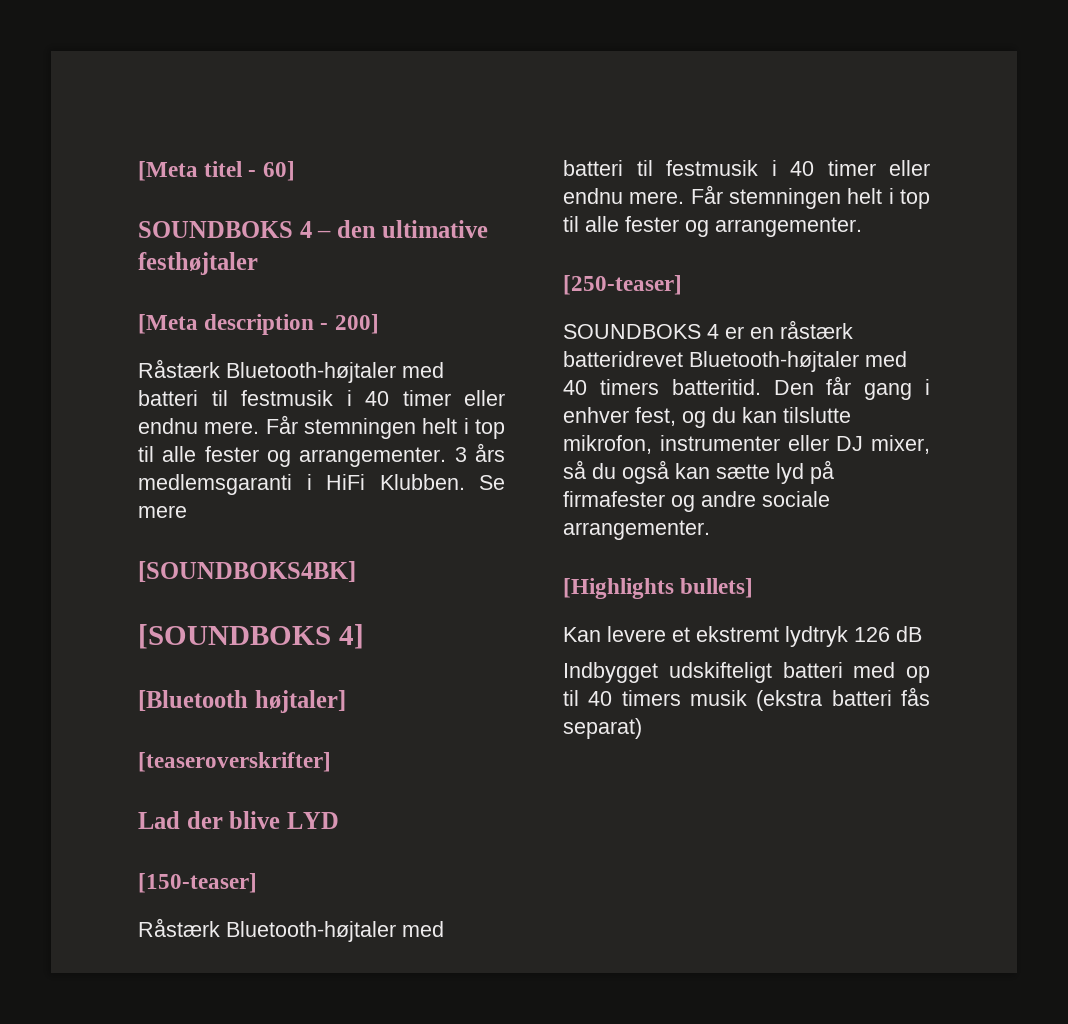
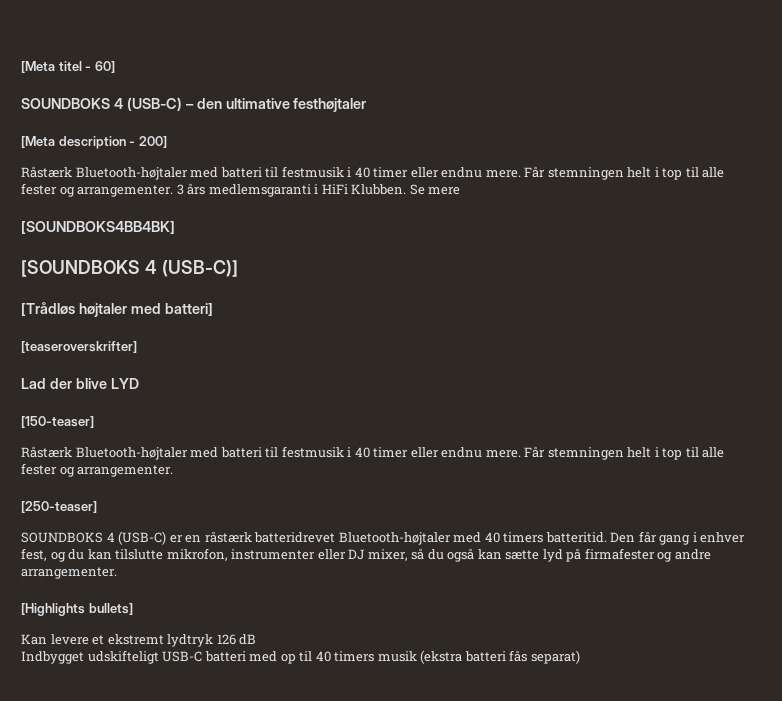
(312, 229) none -> [126,97,182,111] (USB-C)
[138,561,356,582] [SOUNDBOKS4BK] -> [21,221,175,234] [SOUNDBOKS4BB4BK]
[338,624,364,649] [138,690,346,713] 4] // [Bluetooth højtaler] -> [144,260,238,277] [21,302,213,317] 4 (USB-C)] // [Trådløs højtaler med batteri]
(719, 331) none -> [118,531,167,545] (USB-C)
[762,491,830,507] sociale -> (711, 554) none
(772, 672) none -> [162,651,203,662] USB-C

